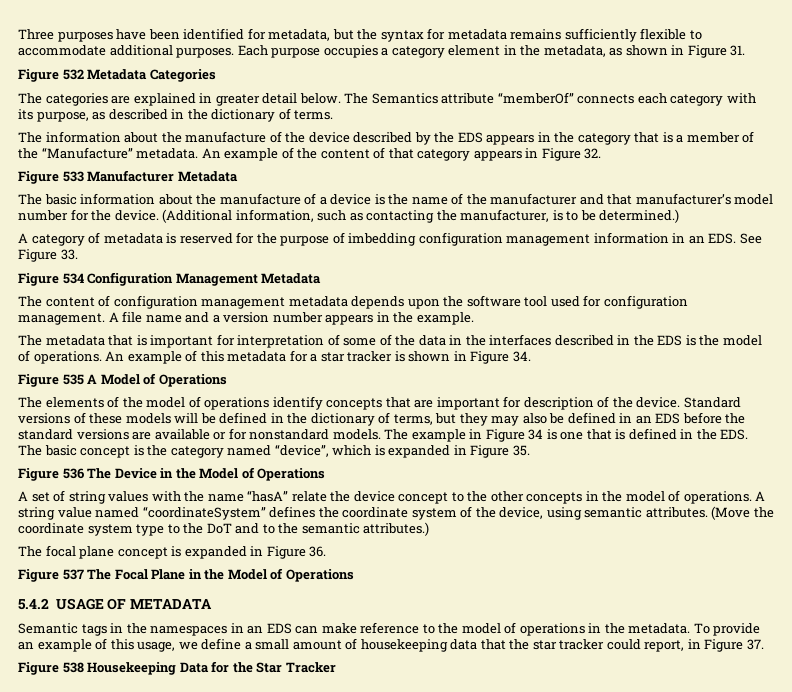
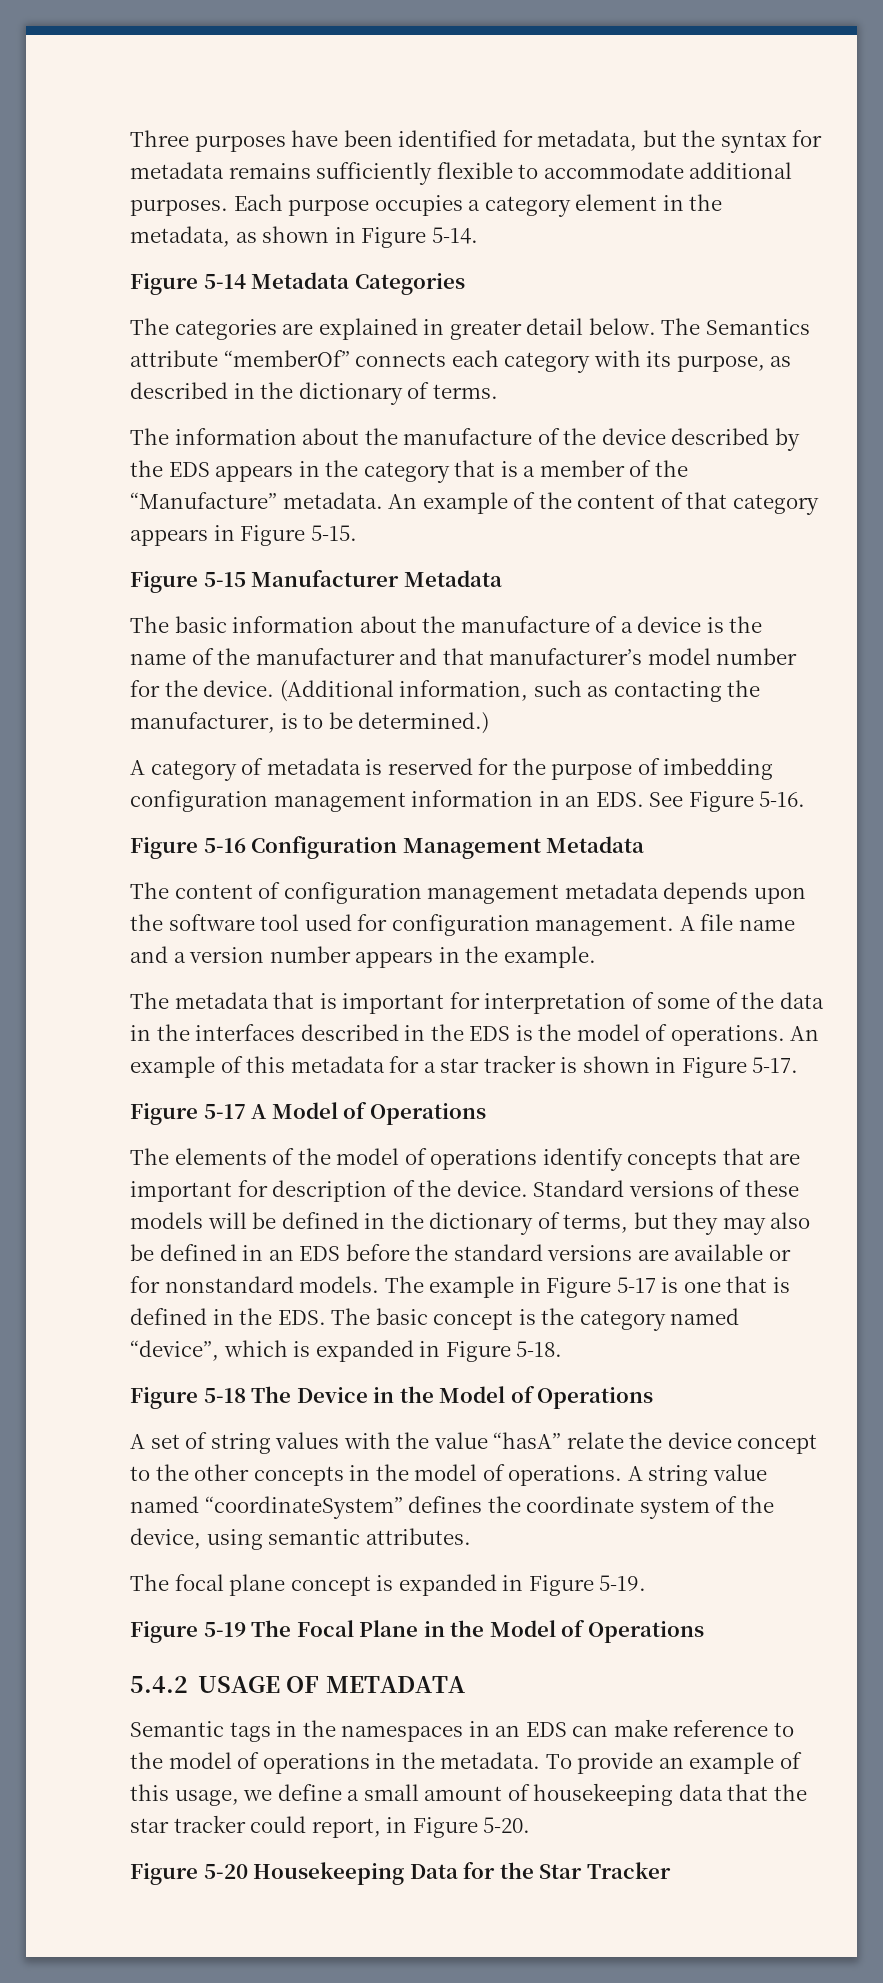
[730,45,746,56] [18,69,84,82] 31. // Figure 532 -> [431,227,478,244] [130,273,246,295] 5-14. // Figure 5-14
[584,148,602,159] [18,171,84,184] 32. // Figure 533 -> [310,525,357,541] [130,571,246,593] 5-15. // Figure 5-15
[60,249,78,260] [18,273,84,286] 33. // Figure 534 -> [759,791,806,807] [130,837,246,859] 5-16. // Figure 5-16
[512,351,531,362] [18,374,84,387] 34. // Figure 535 -> [752,1057,799,1073] [130,1103,246,1125] 5-17. // Figure 5-17
[528,429,544,440] 34 -> [616,1277,656,1293] 5-17
[512,445,530,456] [18,468,84,481] 35. // Figure 536 -> [516,1341,563,1357] [130,1387,246,1409] 5-18. // Figure 5-18
[207,494,244,502] name -> [433,1432,488,1449] value
[711,506,774,520] [18,522,430,536] (Move the coordinate system type to the DoT and to the semantic attributes.) -> (471, 1536) none
[309,546,327,557] [18,569,84,582] 36. // Figure 537 -> [599,1575,647,1591] [130,1621,246,1643] 5-19. // Figure 5-19
[746,639,764,650] [18,662,84,675] 37. // Figure 538 -> [483,1817,531,1833] [130,1863,248,1885] 5-20. // Figure 5-20

